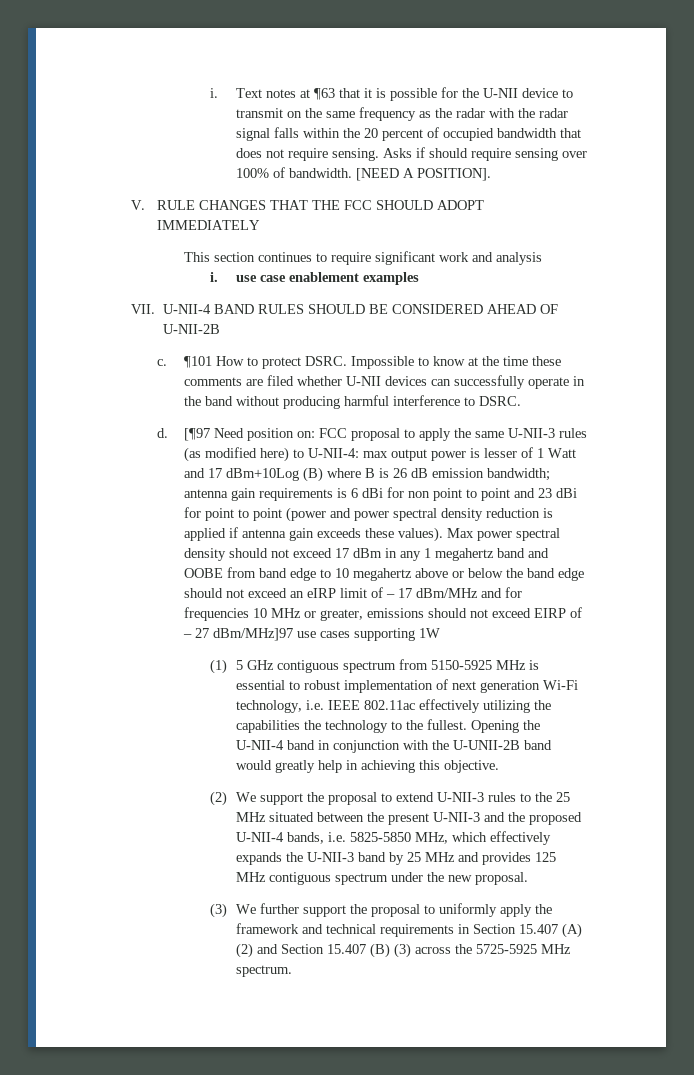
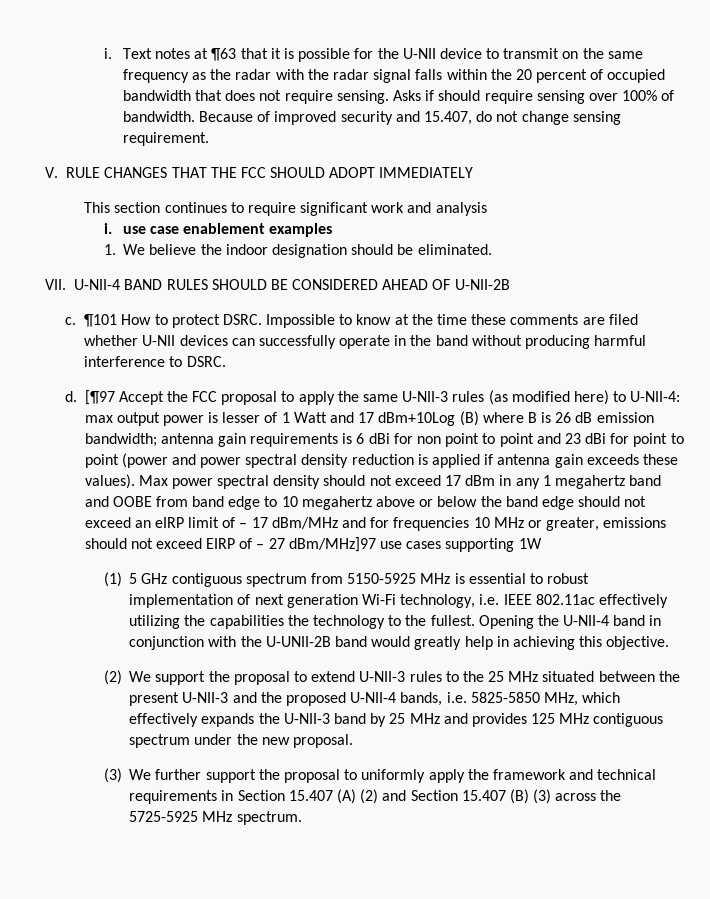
[356,168,492,181] [NEED A POSITION]. -> [199,111,621,125] [122,132,209,146] Because of improved security and 15.407, do not change sensing requirement.
(420, 278) none -> [103,244,492,258] // 1. We believe the indoor designation should be eliminated.
[213,428,315,441] Need position on: -> [118,391,188,405] Accept the

